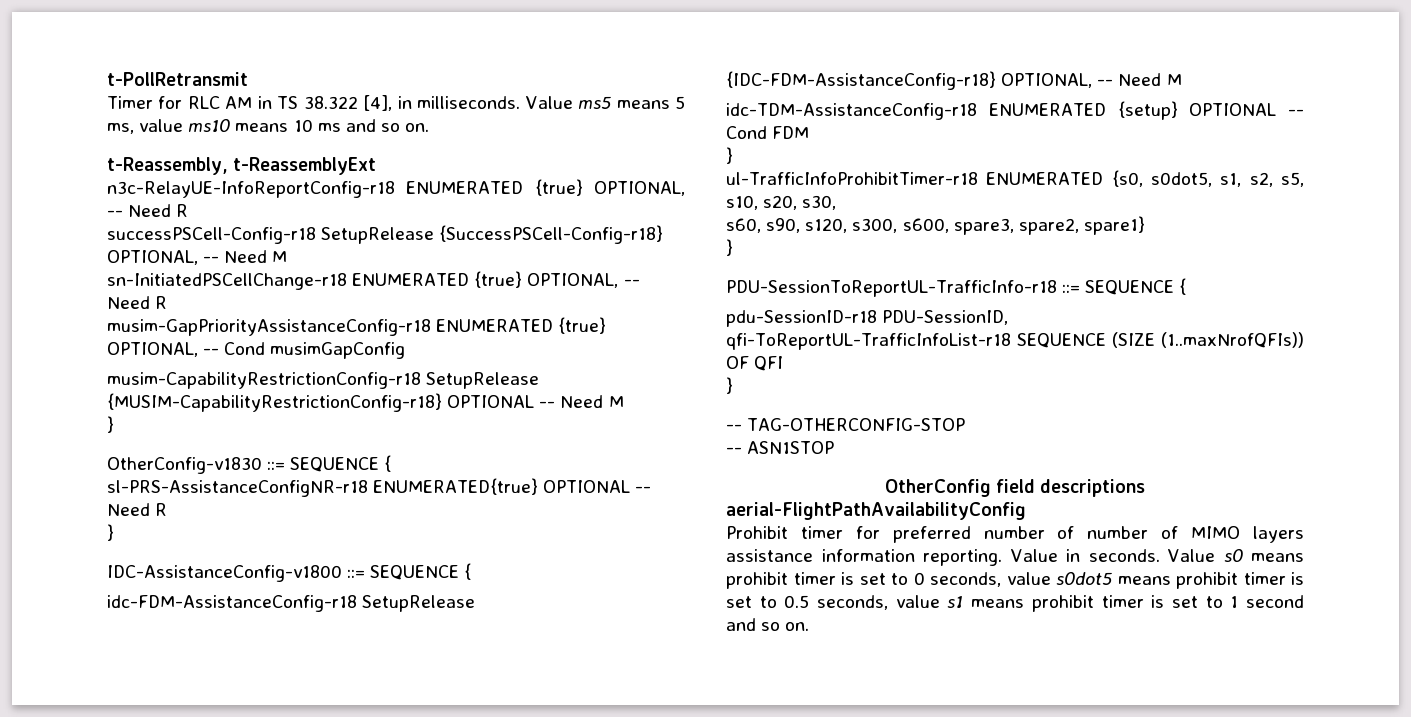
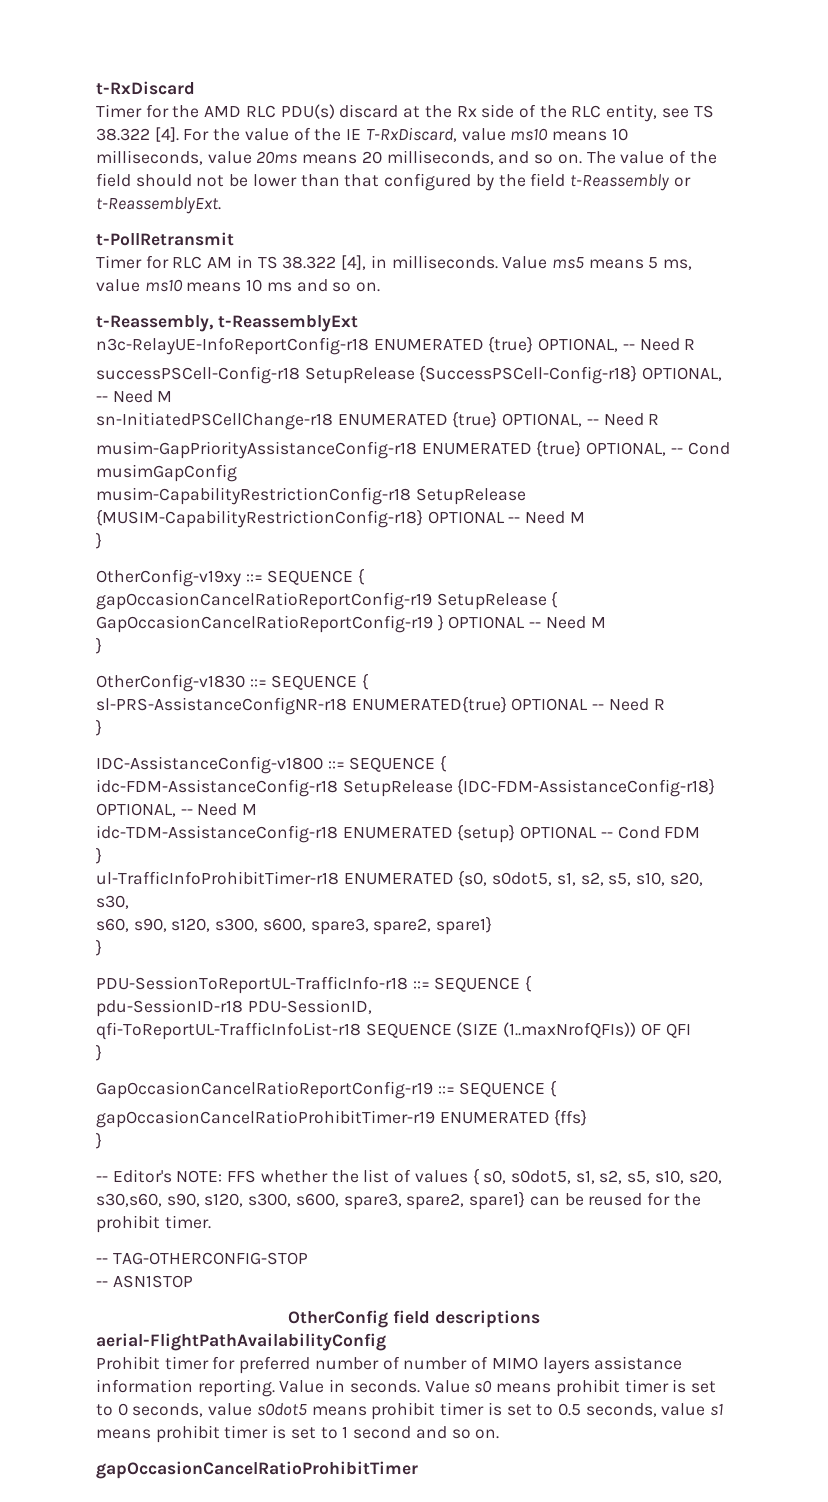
(107, 79) none -> [96,81,195,95] [96,104,714,122] [96,127,628,142] [96,150,717,165] [96,173,691,191] [96,197,221,214] t-RxDiscard // Timer for the AMD RLC PDU(s) discard at the Rx side of the RLC entity, see TS 38.322 [4]. For the value of the IE T-RxDiscard, value ms10 means 10 milliseconds, value 20ms means 20 milliseconds, and so on. The value of the field should not be lower than that configured by the field t-Reassembly or t-ReassemblyExt. //
(114, 424) none -> [96,568,365,587] [96,591,558,610] [96,614,606,633] [96,637,102,654] // OtherConfig-v19xy ::= SEQUENCE { // gapOccasionCancelRatioReportConfig-r19 SetupRelease { GapOccasionCancelRatioReportConfig-r19 } OPTIONAL -- Need M // }
(733, 385) none -> [96,1080,557,1099] [96,1109,588,1128] [96,1132,102,1149] [96,1168,722,1185] [96,1191,701,1210] [96,1215,211,1233] // GapOccasionCancelRatioReportConfig-r19 ::= SEQUENCE { // gapOccasionCancelRatioProhibitTimer-r19 ENUMERATED {ffs} // } // -- Editor's NOTE: FFS whether the list of values { s0, s0dot5, s1, s2, s5, s10, s20, s30,s60, s90, s120, s300, s600, spare3, spare2, spare1} can be reused for the prohibit timer.
(810, 626) none -> [96,1461,418,1479] // gapOccasionCancelRatioProhibitTimer

